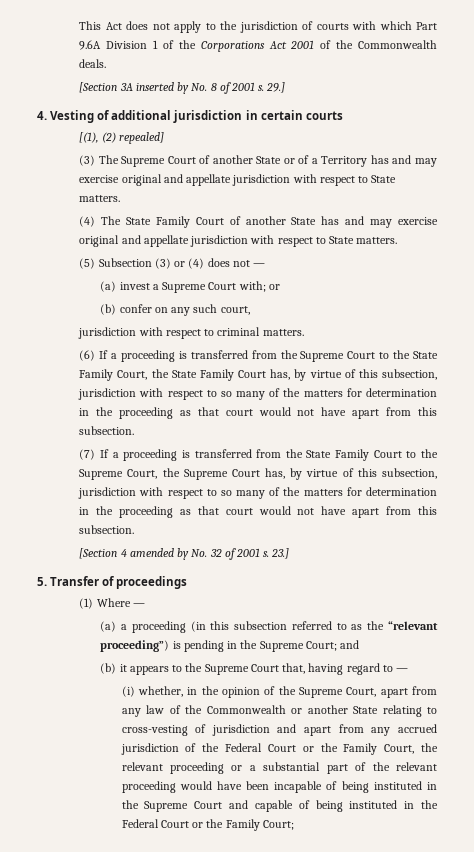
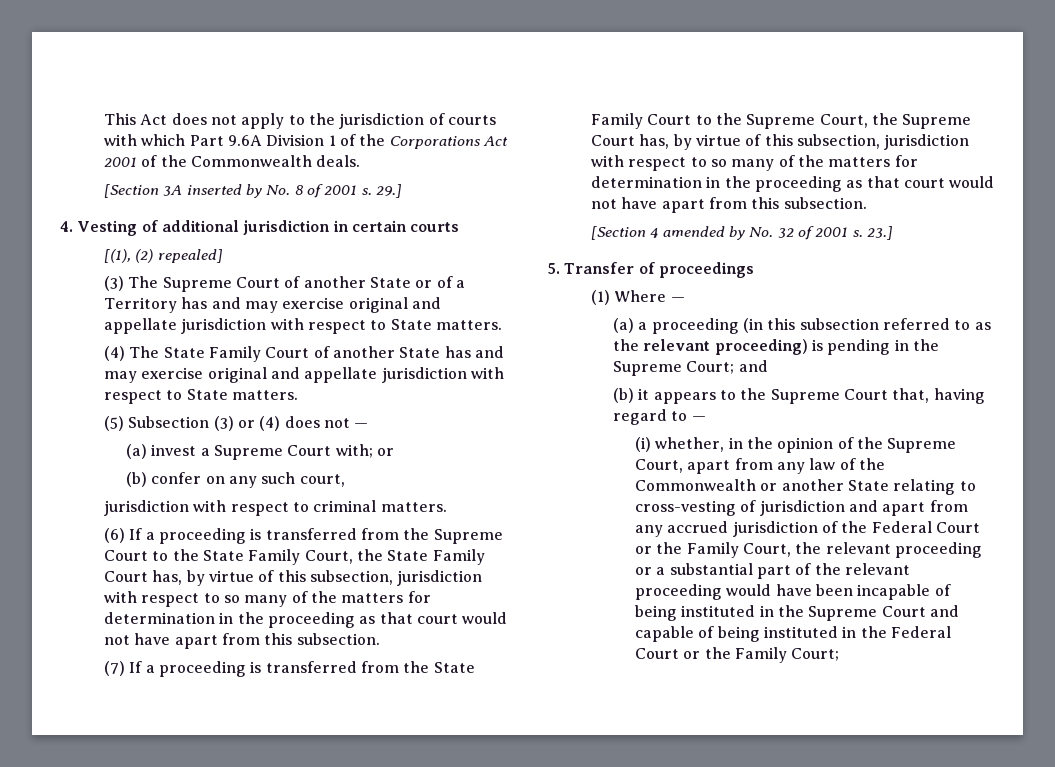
[388,621,438,630] [100,640,170,652] “relevant proceeding”) -> [643,339,808,355] relevant proceeding)

